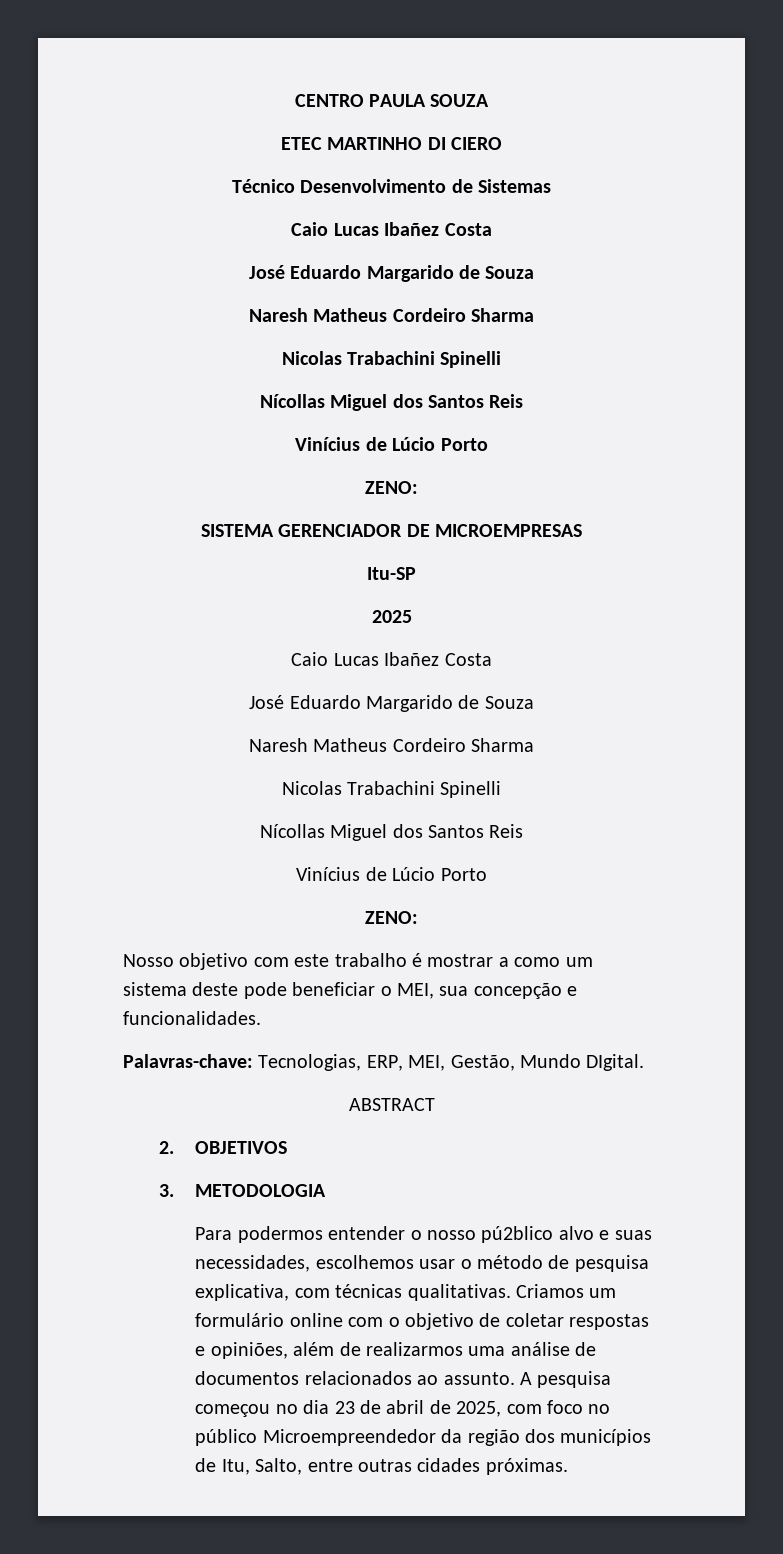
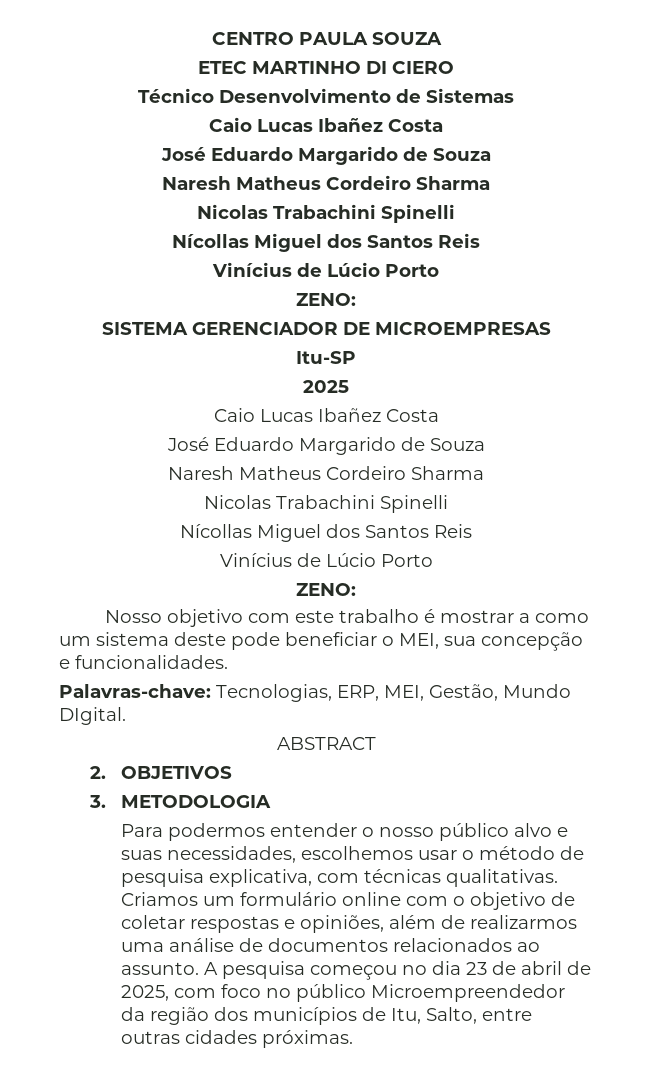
[481,1226,554,1243] pú2blico -> [438,823,509,841] público

